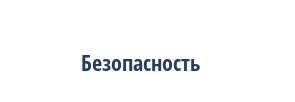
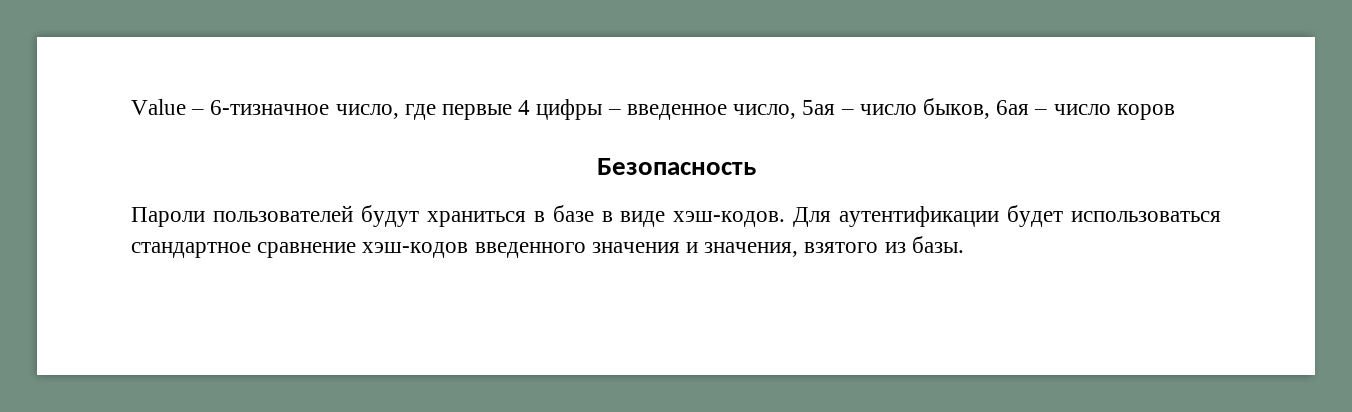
[81,55,200,71] Безопасность -> [131,98,1175,120] [596,158,756,175] [131,205,1221,227] [131,236,964,258] Value – 6-тизначное число, где первые 4 цифры – введенное число, 5ая – число быков, 6ая – число коров // Безопасность // Пароли пользователей будут храниться в базе в виде хэш-кодов. Для аутентификации будет использоваться стандартное сравнение хэш-кодов введенного значения и значения, взятого из базы.

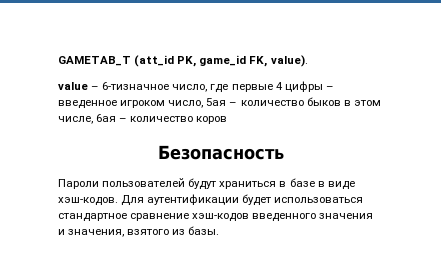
[131,99,186,115] Value -> [58,55,308,67] [58,82,88,90] GAMETAB_T (att_id PK, game_id FK, value). // value
(727, 112) none -> [120,100,166,108] игроком
[859,98,990,119] число быков, -> [240,97,381,106] [58,116,93,124] количество быков в этом числе,
[1053,104,1111,115] число -> [130,116,194,122] количество

